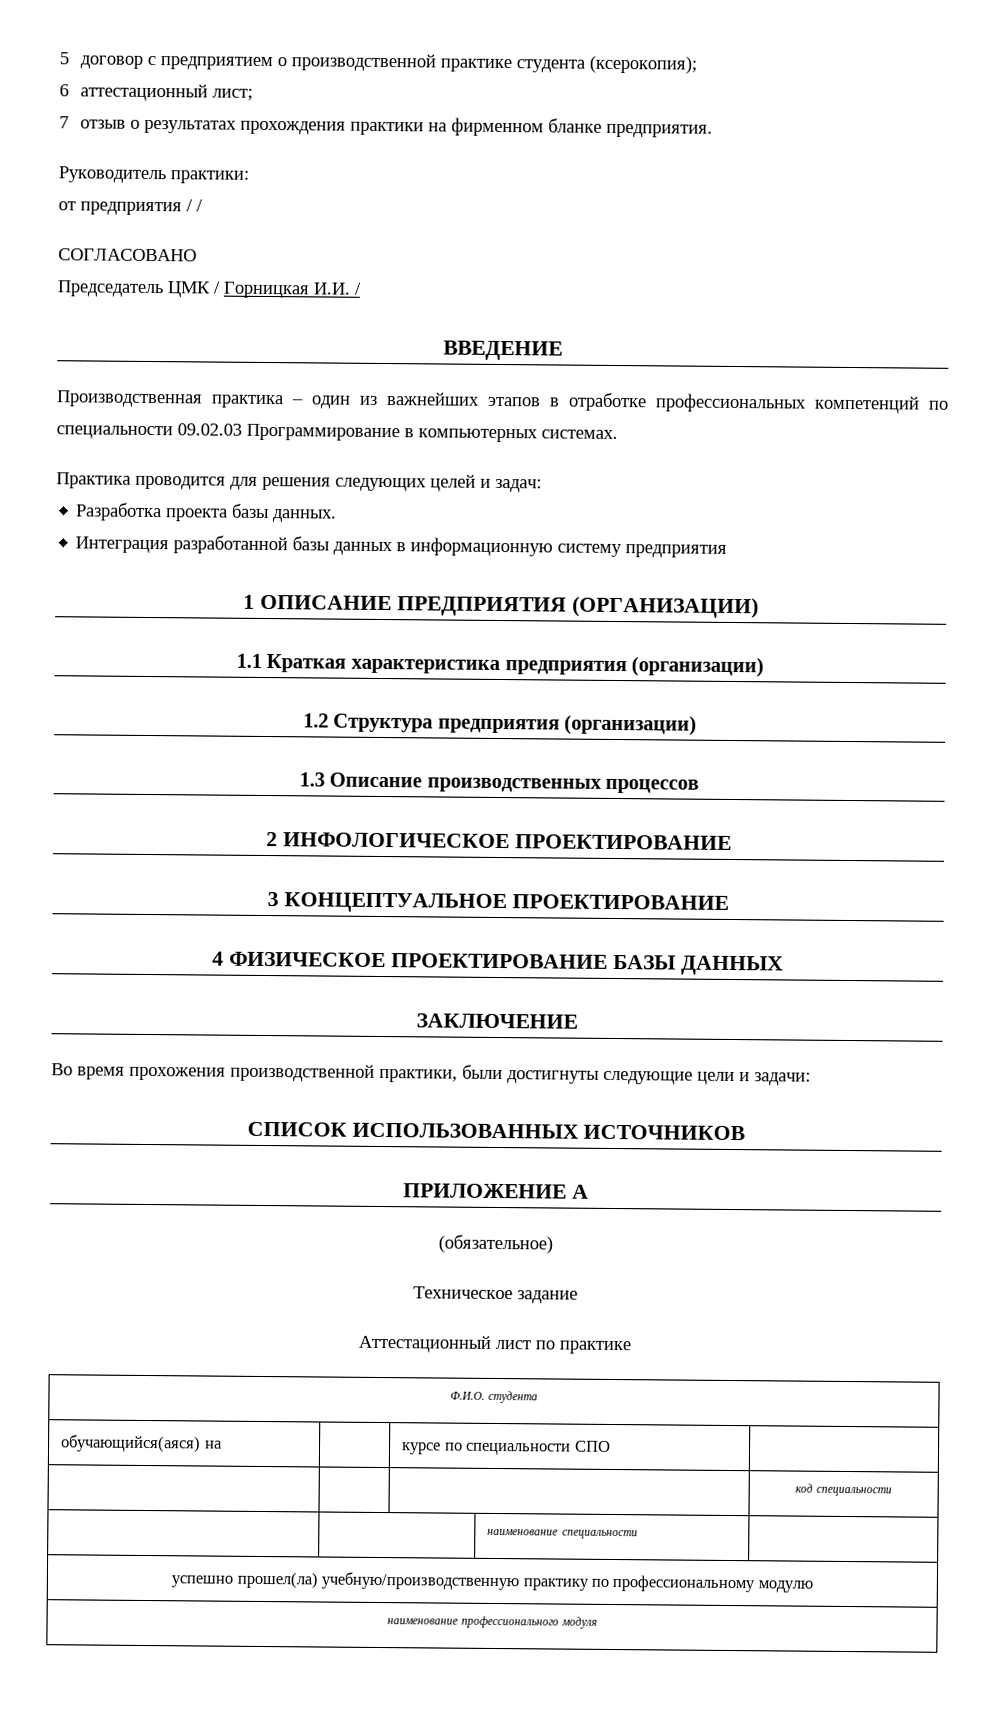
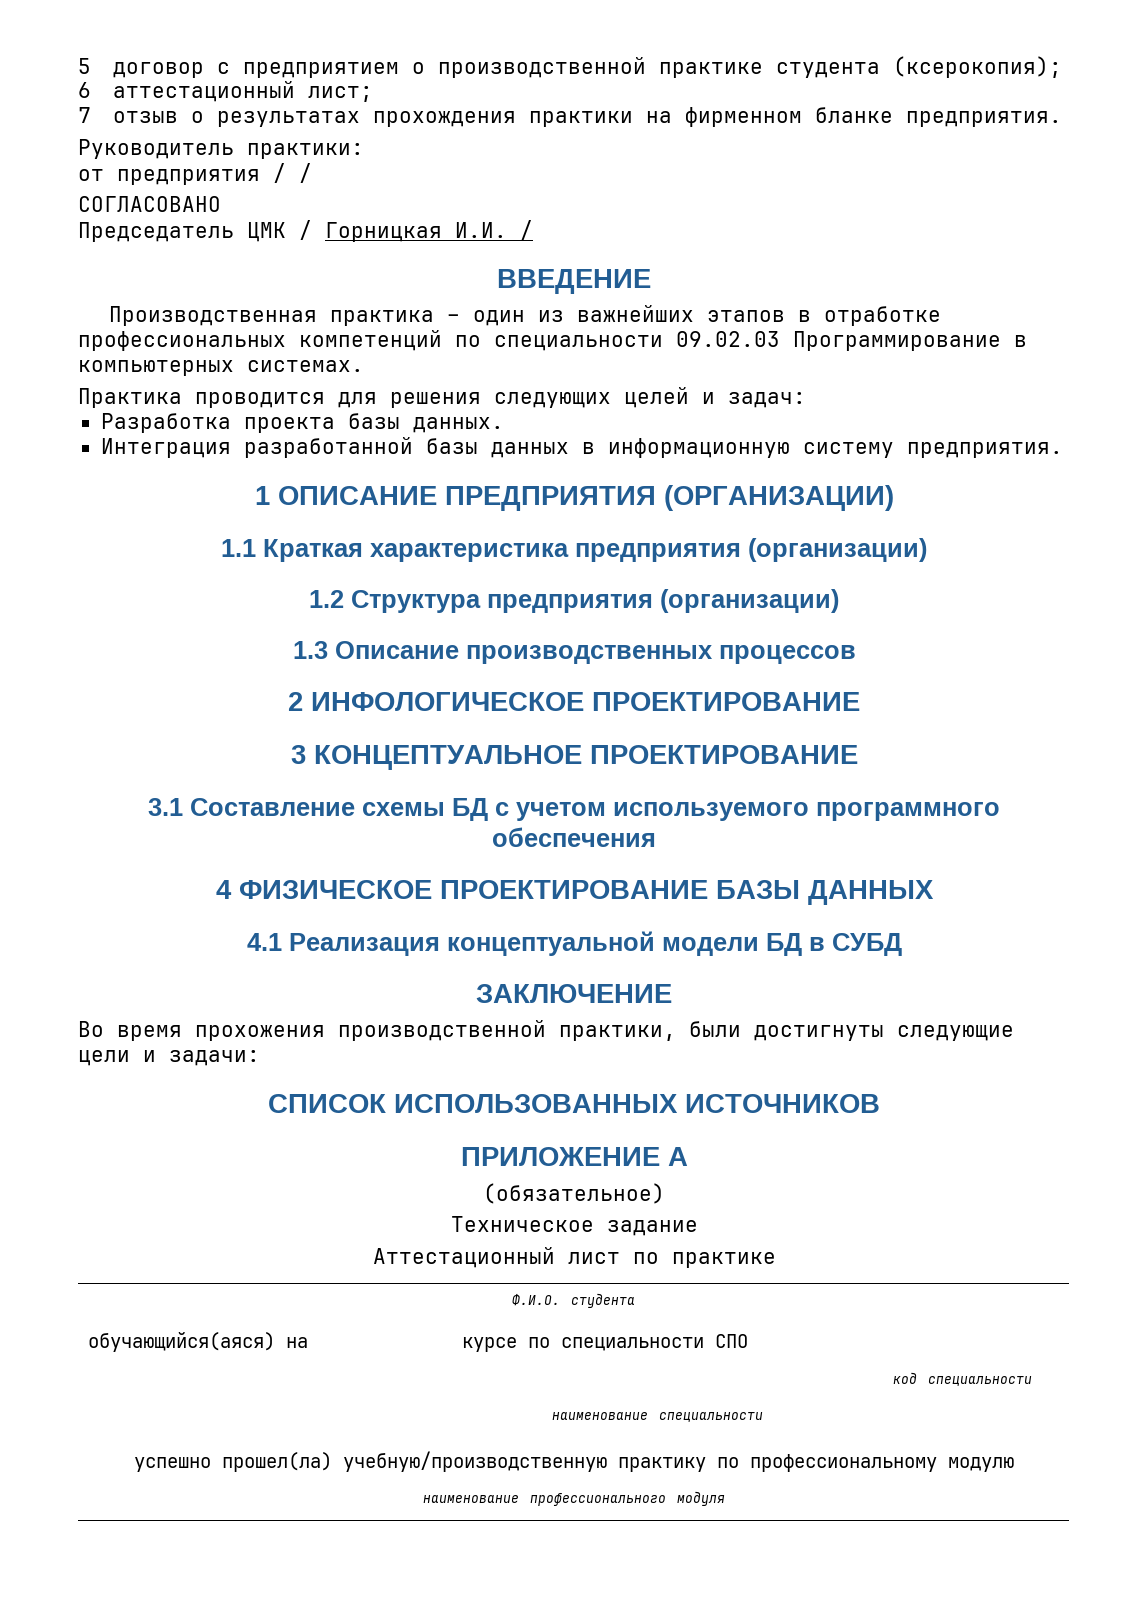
[625,544,728,558] предприятия -> [906,442,1063,458] предприятия.
(729, 902) none -> [148,798,1000,821] [492,827,656,847] // 3.1 Составление схемы БД с учетом используемого программного обеспечения
(784, 965) none -> [246,931,902,956] // 4.1 Реализация концептуальной модели БД в СУБД

